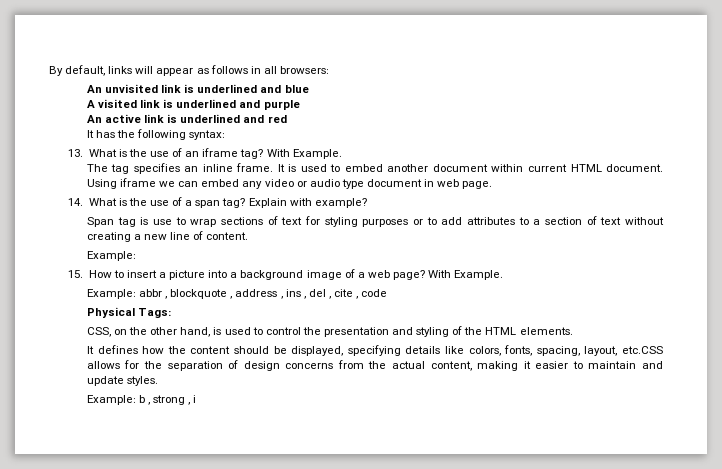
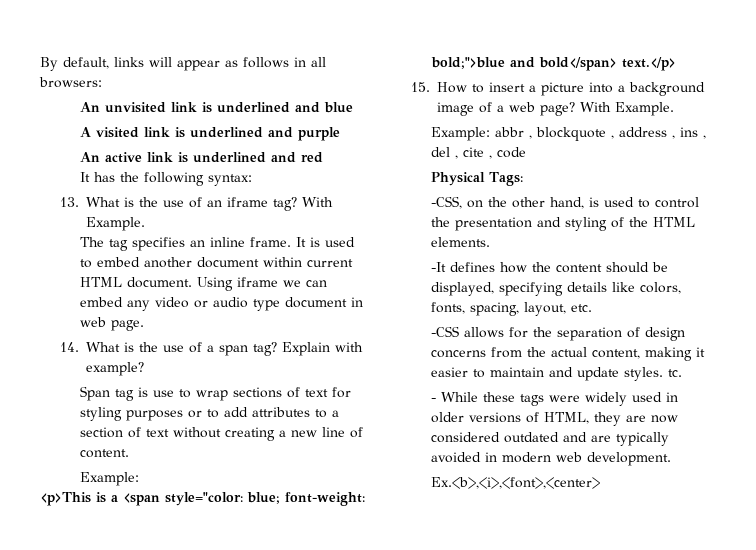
(136, 256) none -> [40,492,365,506] [430,57,676,71] // <p>This is a <span style="color: blue; font-weight: bold;">blue and bold</span> text.</p>
[86,327,111,337] CSS, -> [431,196,463,209] -CSS,
[86,346,94,354] It -> [431,262,447,272] -It
[622,346,664,354] etc.CSS -> [571,304,593,312] [431,326,460,337] etc. // -CSS
[86,395,197,405] // Example: b , strong , i -> [668,369,683,377] [431,392,679,406] [431,412,679,426] [431,432,670,446] [431,452,672,466] [431,477,601,489] tc. // - While these tags were widely used in older versions of HTML, they are now considered outdated and are typically avoided in modern web development. // Ex.<b>,<i>,<font>,<center>

